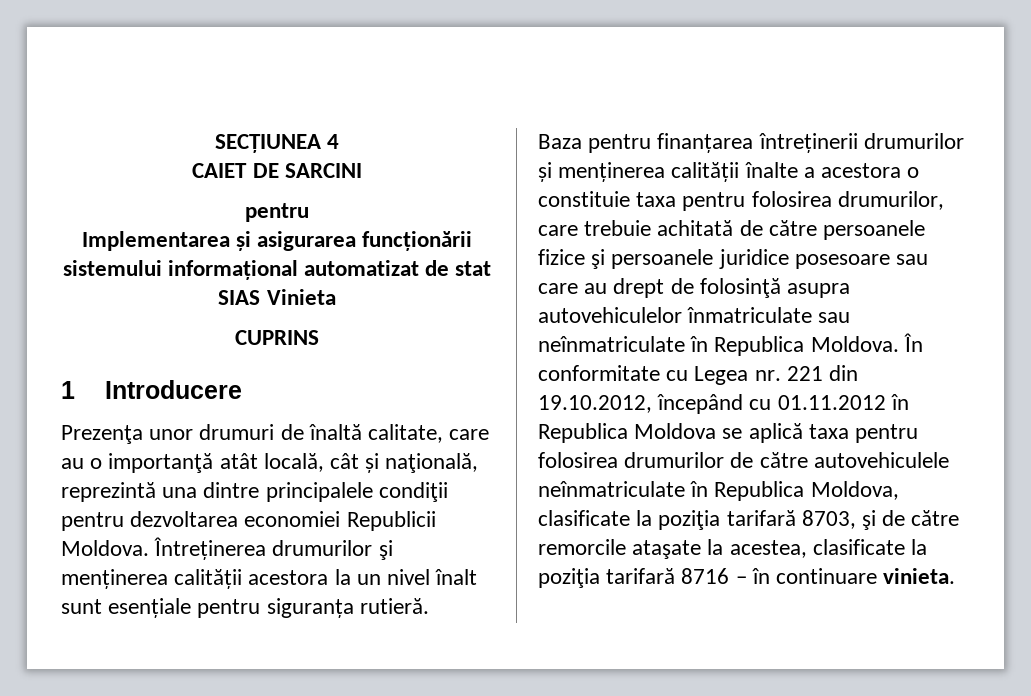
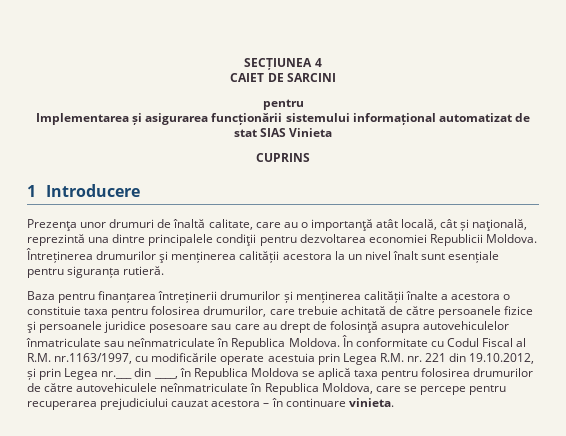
[694,365,859,385] [538,394,886,414] Legea nr. 221 din 19.10.2012, începând cu 01.11.2012 -> [446,338,527,347] [27,353,535,365] [27,368,178,380] Codul Fiscal al R.M. nr.1163/1997, cu modificările operate acestuia prin Legea R.M. nr. 221 din 19.10.2012, și prin Legea nr.___ din ____,
[538,510,960,530] [538,539,928,559] [538,568,730,588] clasificate la poziţia tarifară 8703, şi de către remorcile ataşate la acestea, clasificate la poziţia tarifară 8716 -> [375,385,507,395] [27,398,261,410] care se percepe pentru recuperarea prejudiciului cauzat acestora

